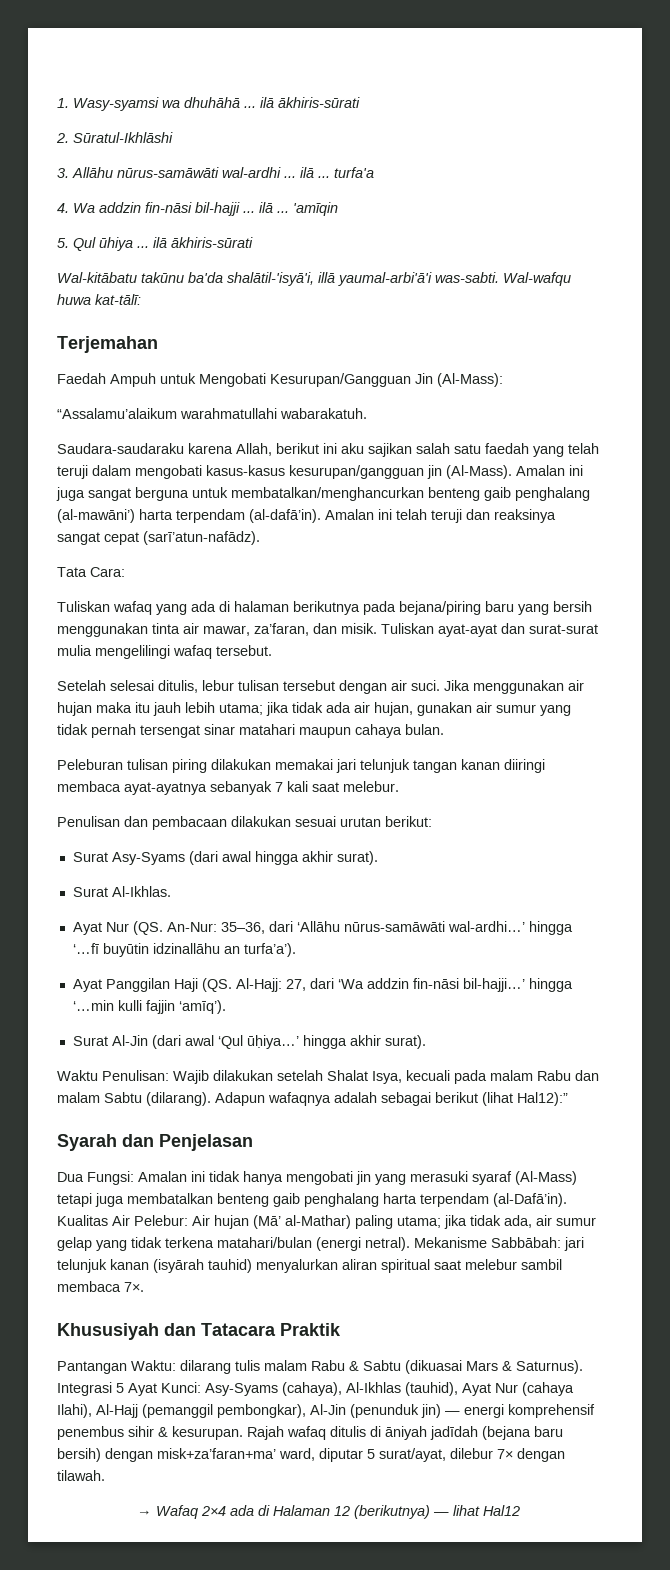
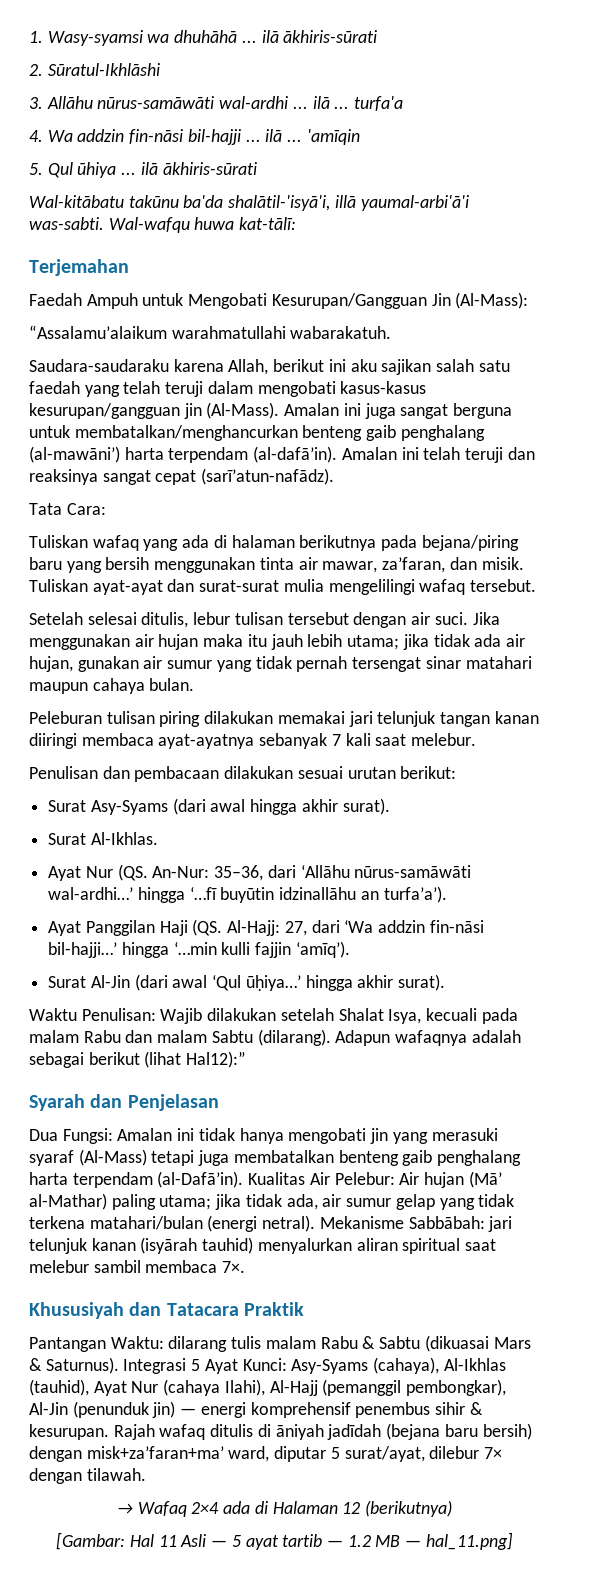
[433,1505,520,1516] — lihat Hal12 -> [56,1532,513,1550] // [Gambar: Hal 11 Asli — 5 ayat tartib — 1.2 MB — hal_11.png]

